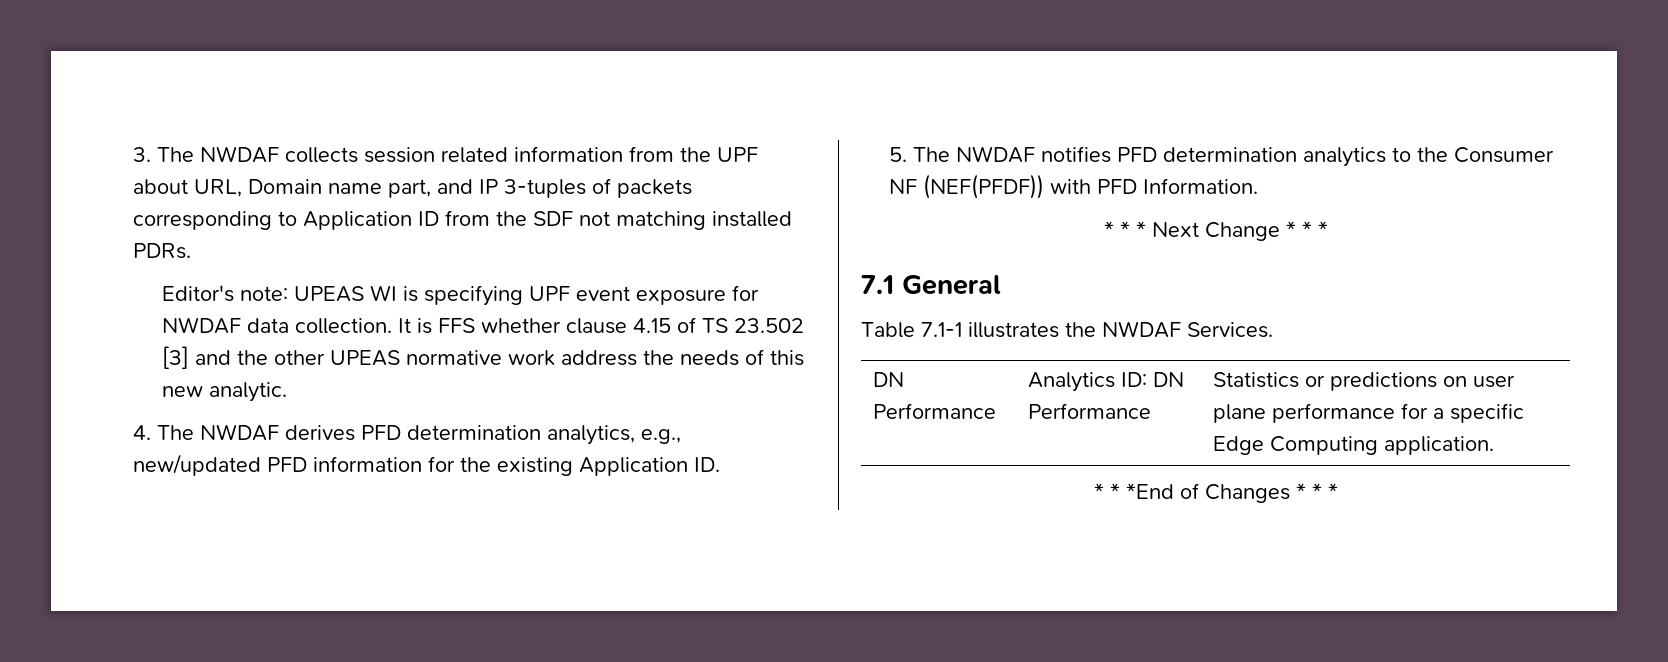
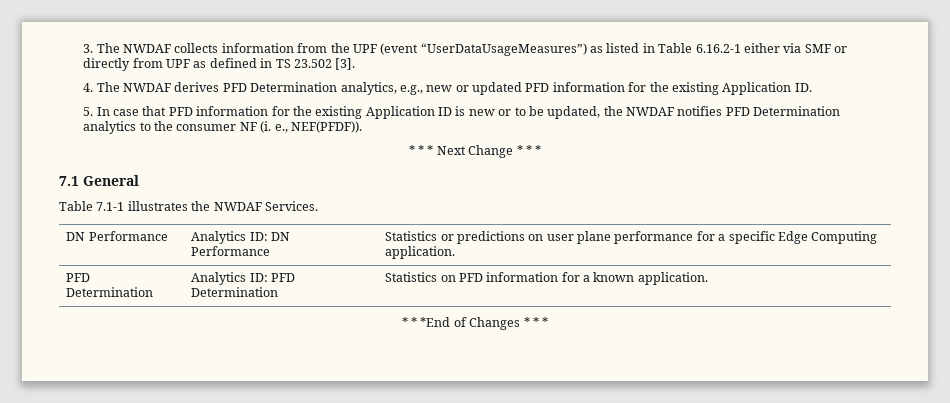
[364,147,509,163] session related -> (219, 48) none
[133,178,693,198] [133,210,793,230] [133,243,192,259] [161,285,759,306] [161,317,804,334] [161,346,804,369] [161,382,287,402] about URL, Domain name part, and IP 3-tuples of packets corresponding to Application ID from the SDF not matching installed PDRs. // Editor's note: UPEAS WI is specifying UPF event exposure for NWDAF data collection. It is FFS whether clause 4.15 of TS 23.502 [3] and the other UPEAS normative work address the needs of this new analytic. -> [380,43,848,56] [83,58,356,71] (event “UserDataUsageMeasures”) as listed in Table 6.16.2-1 either via SMF or directly from UPF as defined in TS 23.502 [3].
[407,425,542,440] determination -> [250,82,338,92] Determination
[133,454,262,476] new/updated -> [426,82,523,95] new or updated
[913,147,951,162] The -> [96,106,623,119] In case that PFD information for the existing Application ID is new or to be updated, the
[1163,147,1298,162] determination -> [753,106,841,116] Determination
[1454,147,1555,163] [889,174,1259,199] Consumer NF (NEF(PFDF)) with PFD Information. -> [176,121,362,133] consumer NF (i. e., NEF(PFDF)).
(1494, 445) none -> [66,273,91,282] [66,287,154,297] [191,272,295,285] [191,287,279,297] [385,272,708,285] // PFD Determination | Analytics ID: PFD Determination | Statistics on PFD information for a known application.

